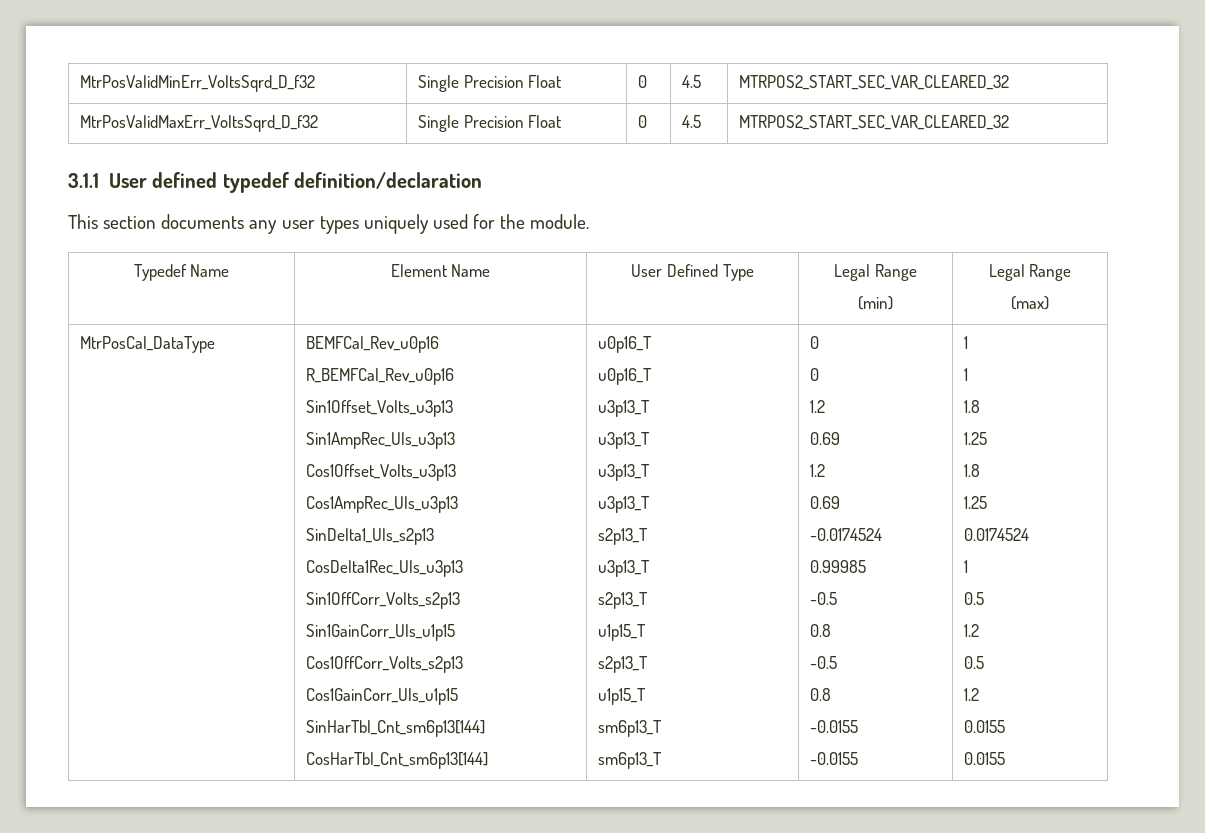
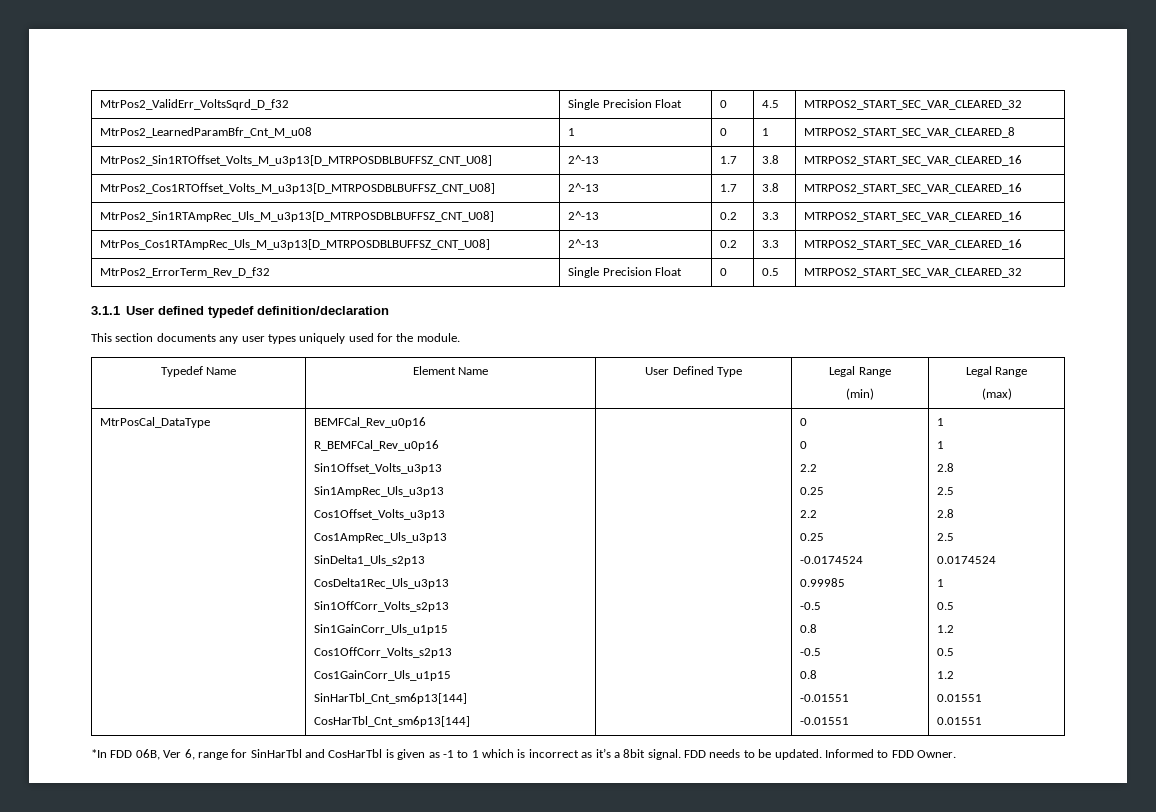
[80,75,316,92] [418,75,562,92] [638,75,648,88] [682,75,702,88] [739,75,1010,90] [80,115,319,132] [418,115,562,132] [638,115,648,128] [682,115,702,128] MtrPosValidMinErr_VoltsSqrd_D_f32 | Single Precision Float | 0 | 4.5 | MTRPOS2_START_SEC_VAR_CLEARED_32 // MtrPosValidMaxErr_VoltsSqrd_D_f32 | Single Precision Float | 0 | 4.5 -> [100,99,290,110] [568,99,683,110] [720,100,728,108] [762,100,780,108] [804,100,1023,110] [100,127,313,138] [568,128,576,136] [720,128,728,136] [762,128,770,136] [804,127,1016,138] [100,155,493,166] [568,155,600,164] [720,156,738,164] [762,155,780,164] [804,155,1023,166] [100,183,496,194] [568,183,600,192] [720,184,738,192] [762,183,780,192] [804,183,1023,194] [100,211,495,222] [568,211,600,220] [720,212,738,220] [762,212,780,220] [804,211,1023,222] [100,239,491,250] [568,239,600,248] [720,240,738,248] [762,240,780,248] [804,239,1023,250] [100,267,271,278] [568,267,683,278] [720,268,728,276] [762,268,780,276] MtrPos2_ValidErr_VoltsSqrd_D_f32 | Single Precision Float | 0 | 4.5 | MTRPOS2_START_SEC_VAR_CLEARED_32 // MtrPos2_LearnedParamBfr_Cnt_M_u08 | 1 | 0 | 1 | MTRPOS2_START_SEC_VAR_CLEARED_8 // MtrPos2_Sin1RTOffset_Volts_M_u3p13[D_MTRPOSDBLBUFFSZ_CNT_U08] | 2^-13 | 1.7 | 3.8 | MTRPOS2_START_SEC_VAR_CLEARED_16 // MtrPos2_Cos1RTOffset_Volts_M_u3p13[D_MTRPOSDBLBUFFSZ_CNT_U08] | 2^-13 | 1.7 | 3.8 | MTRPOS2_START_SEC_VAR_CLEARED_16 // MtrPos2_Sin1RTAmpRec_Uls_M_u3p13[D_MTRPOSDBLBUFFSZ_CNT_U08] | 2^-13 | 0.2 | 3.3 | MTRPOS2_START_SEC_VAR_CLEARED_16 // MtrPos_Cos1RTAmpRec_Uls_M_u3p13[D_MTRPOSDBLBUFFSZ_CNT_U08] | 2^-13 | 0.2 | 3.3 | MTRPOS2_START_SEC_VAR_CLEARED_16 // MtrPos2_ErrorTerm_Rev_D_f32 | Single Precision Float | 0 | 0.5
[598,336,653,353] [598,368,653,385] [598,400,651,417] [598,432,651,449] [598,464,651,481] [598,496,651,513] [598,528,649,545] [598,560,651,577] [598,592,649,609] [598,624,647,641] [598,656,649,673] [598,688,647,705] [598,720,663,737] [598,752,663,769] [810,336,820,349] [810,368,820,381] [810,400,826,413] [810,432,841,445] [810,464,826,477] [810,496,841,509] u0p16_T // u0p16_T // u3p13_T // u3p13_T // u3p13_T // u3p13_T // s2p13_T // u3p13_T // s2p13_T // u1p15_T // s2p13_T // u1p15_T // sm6p13_T // sm6p13_T | 0 // 0 // 1.2 // 0.69 // 1.2 // 0.69 -> [800,418,808,426] [800,441,808,449] [800,464,818,472] [800,487,825,495] [800,510,818,518] [800,533,825,541] | 0 // 0 // 2.2 // 0.25 // 2.2 // 0.25
[810,720,859,733] [810,752,859,765] -0.0155 // -0.0155 -> [800,694,850,702] [800,717,850,725] -0.01551 // -0.01551
[964,400,981,413] [964,432,988,445] [964,464,981,477] [964,496,988,509] 1.8 // 1.25 // 1.8 // 1.25 -> [937,463,955,472] [937,487,955,495] [937,509,955,518] [937,533,955,541] 2.8 // 2.5 // 2.8 // 2.5
[964,720,1006,733] [964,752,1006,765] 0.0155 // 0.0155 -> [937,694,983,702] [937,717,983,725] [91,748,956,760] 0.01551 // 0.01551 // *In FDD 06B, Ver 6, range for SinHarTbl and CosHarTbl is given as -1 to 1 which is incorrect as it’s a 8bit signal. FDD needs to be updated. Informed to FDD Owner.

